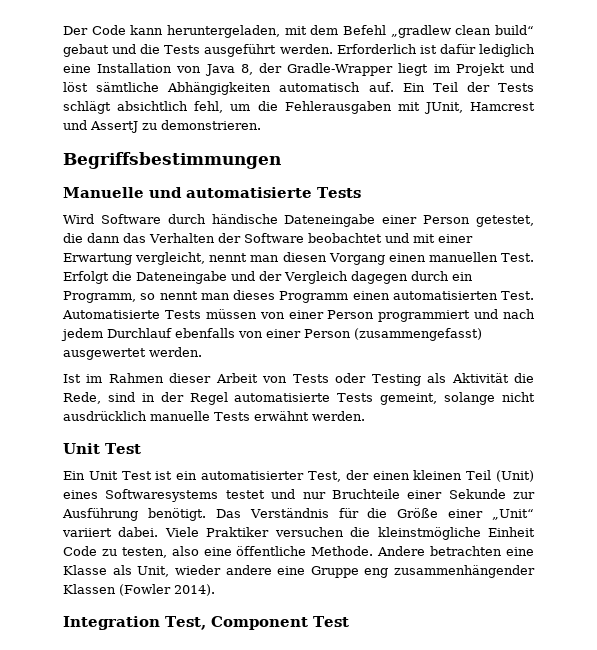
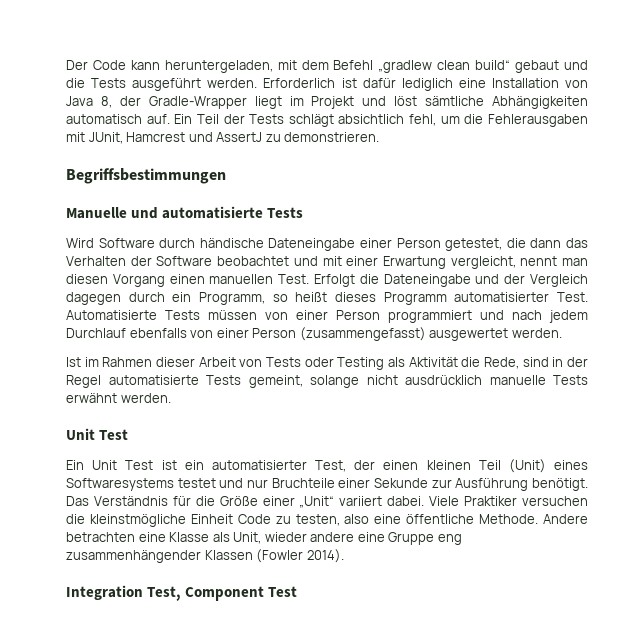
[159,290,498,303] nennt man dieses Programm einen automatisierten -> [295,292,550,305] heißt dieses Programm automatisierter

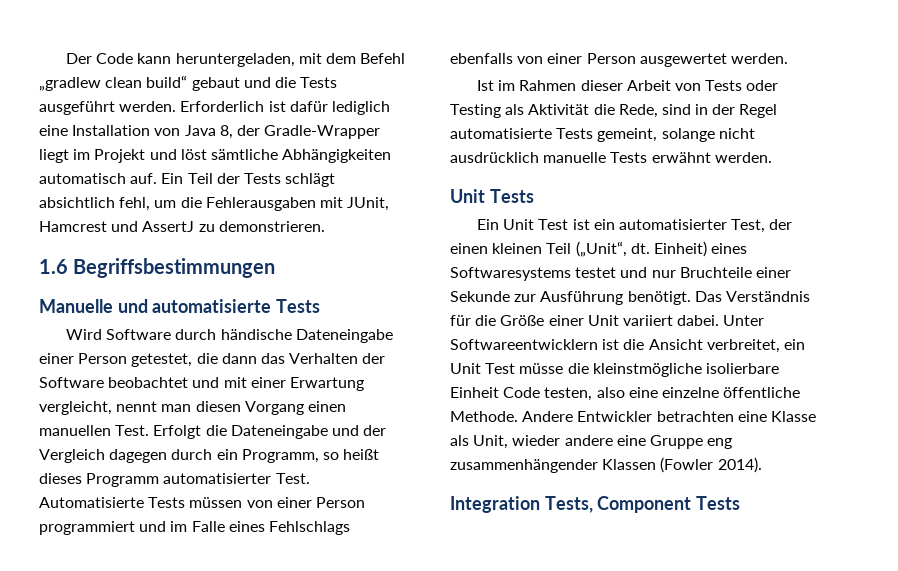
(380, 137) none -> [39,259,68,274] 1.6
[512,310,588,323] [66,328,126,338] nach jedem Durchlauf -> [170,521,350,535] im Falle eines Fehlschlags
[299,327,426,341] (zusammengefasst) -> (636, 58) none
[99,429,129,440] Test -> [489,189,534,203] Tests
[508,459,546,473] (Unit) -> [575,241,707,257] („Unit“, dt. Einheit)
[299,496,335,508] „Unit“ -> [587,315,619,326] Unit
[429,496,589,506] Viele Praktiker versuchen -> [723,315,765,326] [450,339,805,353] [450,363,564,374] Unter Softwareentwicklern ist die Ansicht verbreitet, ein Unit Test müsse
(186, 520) none -> [705,363,779,374] isolierbare
[275,516,291,524] zu -> (541, 392) none
(402, 519) none -> [661,387,719,398] einzelne
(588, 519) none -> [577,411,653,422] Entwickler
[147,586,298,601] Test, Component Test -> [544,496,741,513] Tests, Component Tests

